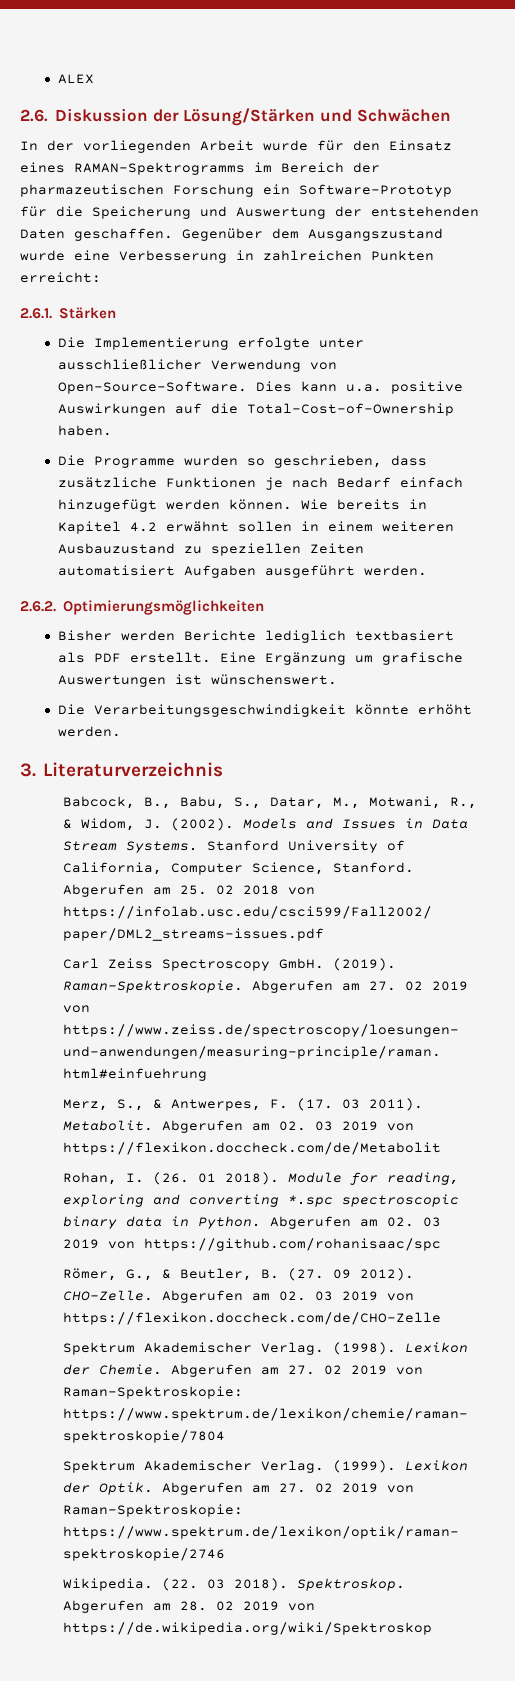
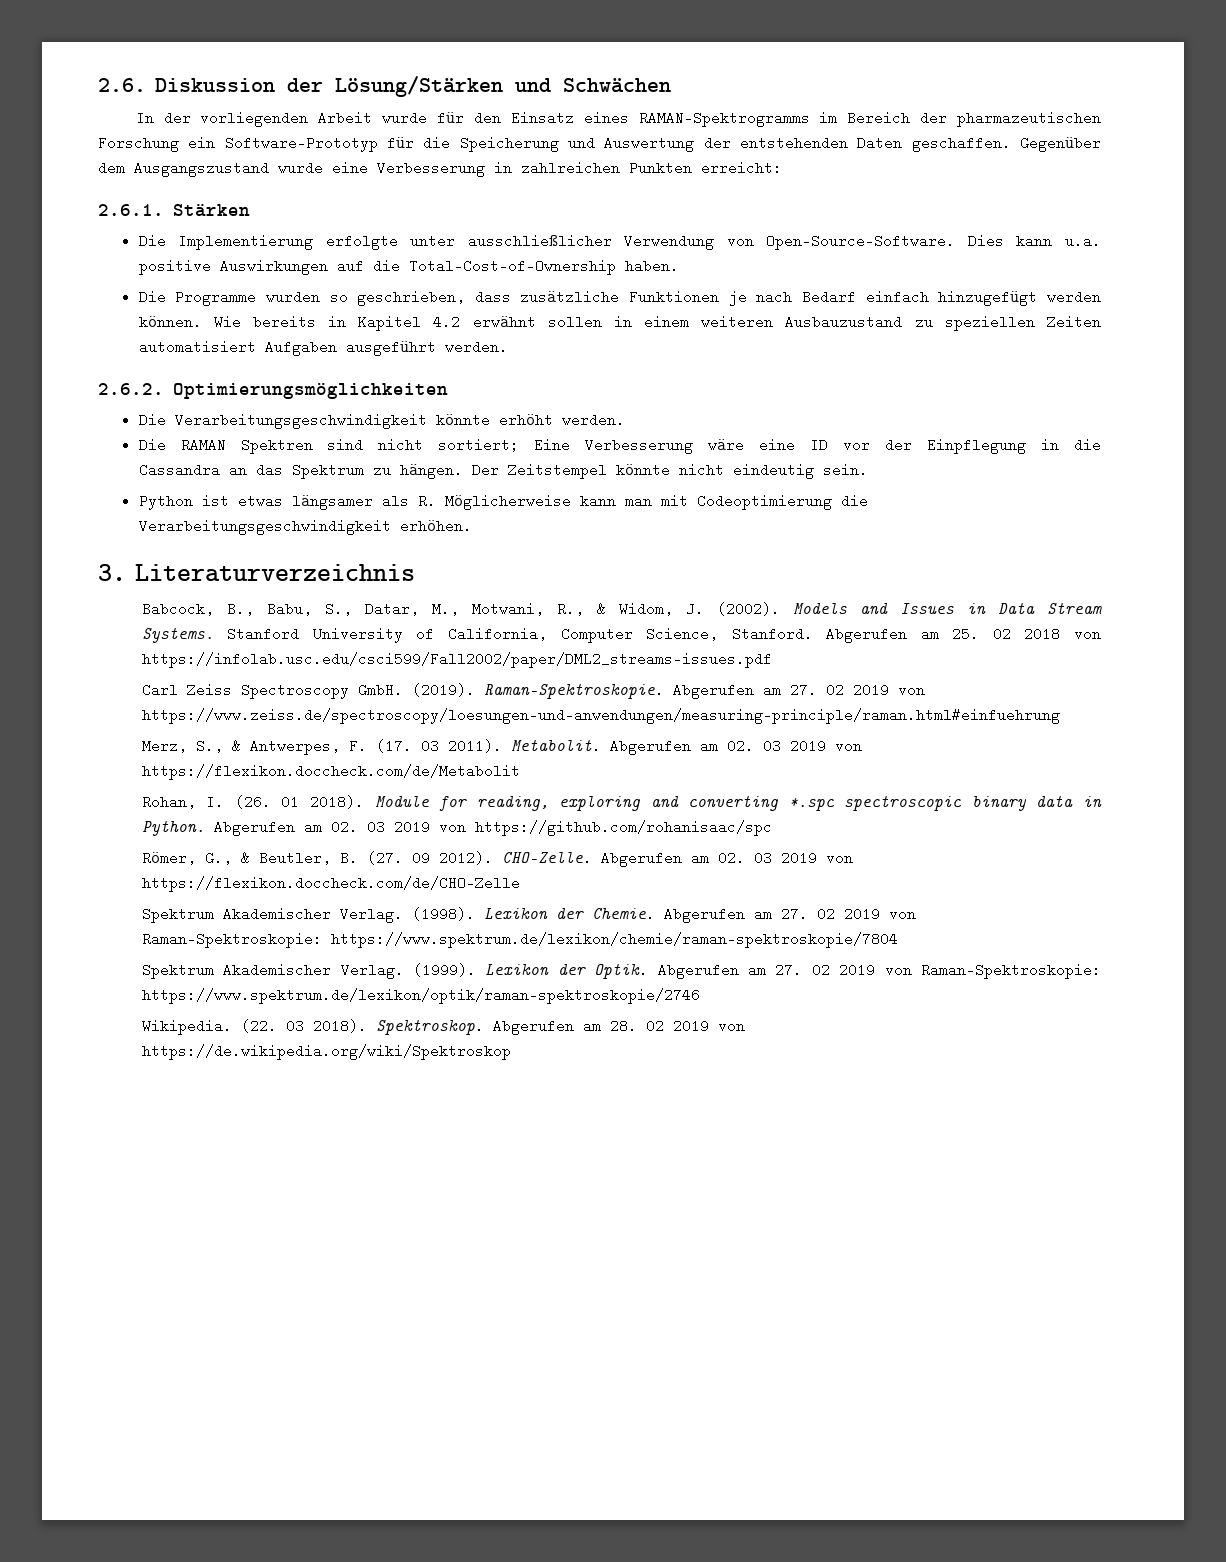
[57,74,94,84] ALEX // -> (98, 85) none
[57,630,454,643] [57,652,463,665] [57,674,337,687] // Bisher werden Berichte lediglich textbasiert als PDF erstellt. Eine Ergänzung um grafische Auswertungen ist wünschenswert. -> (448, 391) none
(121, 731) none -> [138,438,1102,454] [138,463,868,479] [138,494,868,510] [138,519,472,535] // Die RAMAN Spektren sind nicht sortiert; Eine Verbesserung wäre eine ID vor der Einpflegung in die Cassandra an das Spektrum zu hängen. Der Zeitstempel könnte nicht eindeutig sein. // Python ist etwas längsamer als R. Möglicherweise kann man mit Codeoptimierung die Verarbeitungsgeschwindigkeit erhöhen.

